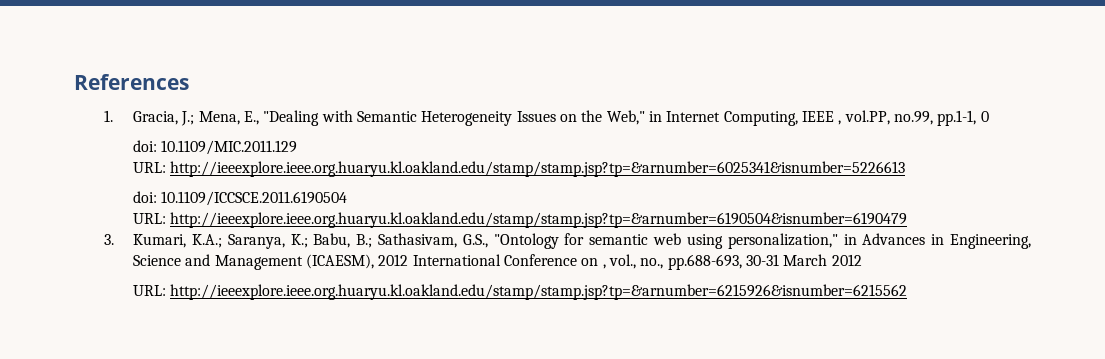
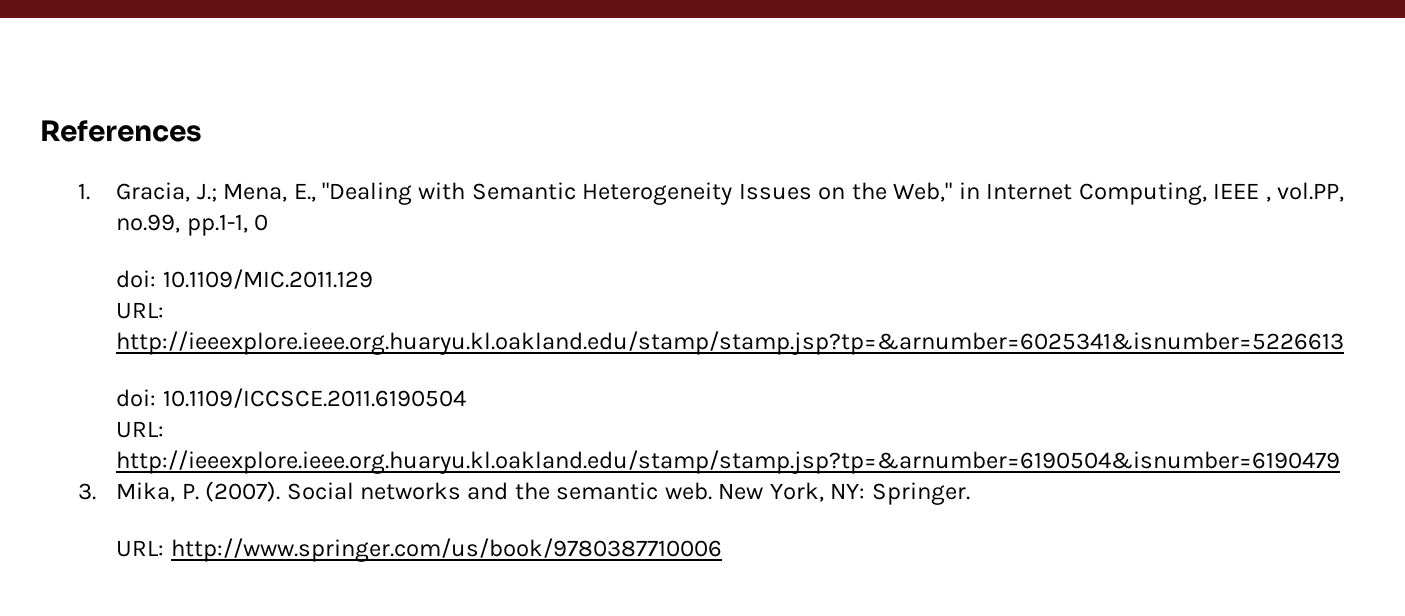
[133,233,1032,249] [133,254,862,270] [133,284,908,300] Kumari, K.A.; Saranya, K.; Babu, B.; Sathasivam, G.S., "Ontology for semantic web using personalization," in Advances in Engineering, Science and Management (ICAESM), 2012 International Conference on , vol., no., pp.688-693, 30-31 March 2012 // URL: http://ieeexplore.ieee.org.huaryu.kl.oakland.edu/stamp/stamp.jsp?tp=&arnumber=6215926&isnumber=6215562 -> [116,481,970,505] [116,538,722,562] Mika, P. (2007). Social networks and the semantic web. New York, NY: Springer. // URL: http://www.springer.com/us/book/9780387710006

